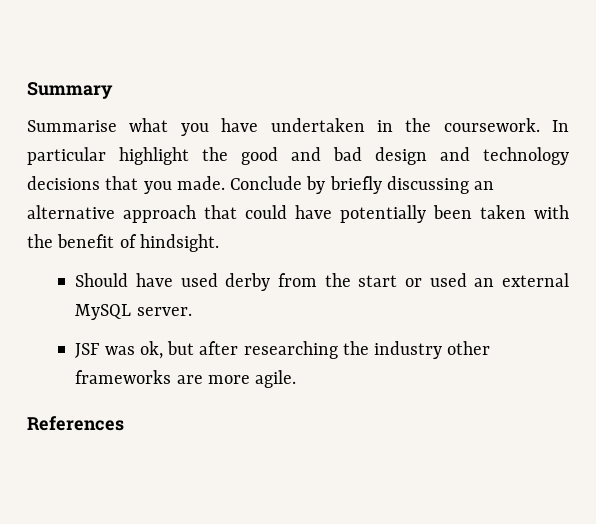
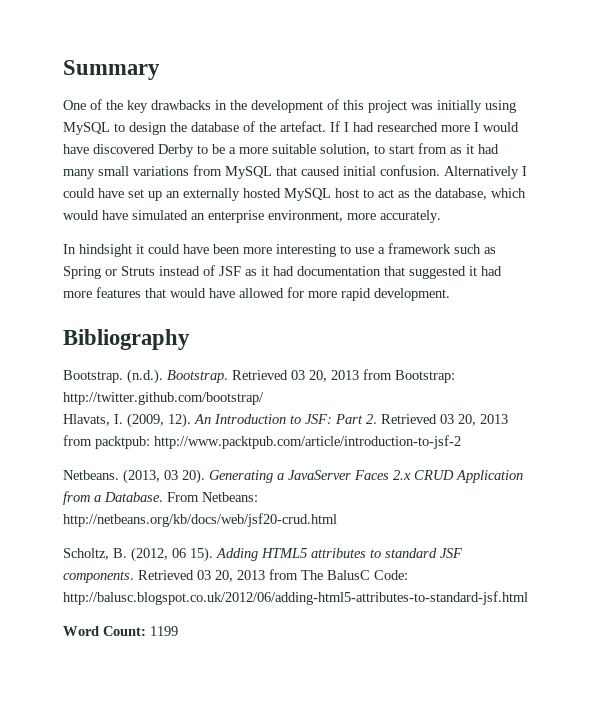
[27,118,569,136] [27,147,569,165] [27,176,495,194] [27,205,569,223] [27,234,219,252] [75,273,569,291] [75,304,192,320] [75,341,491,359] [75,370,297,388] [27,416,124,431] Summarise what you have undertaken in the coursework. In particular highlight the good and bad design and technology decisions that you made. Conclude by briefly discussing an alternative approach that could have potentially been taken with the benefit of hindsight. // Should have used derby from the start or used an external MySQL server. // JSF was ok, but after researching the industry other frameworks are more agile. // References -> [63,99,516,113] [63,121,519,135] [63,143,499,157] [63,165,527,179] [63,188,526,201] [63,210,441,223] [63,243,496,257] [63,265,502,279] [63,287,450,301] [63,329,190,350] [63,369,455,384] [63,392,264,405] [63,413,508,428] [63,435,461,449] [63,469,523,484] [63,491,258,505] [63,513,337,527] [63,547,462,562] [63,569,408,583] [63,591,528,605] [63,626,178,636] One of the key drawbacks in the development of this project was initially using MySQL to design the database of the artefact. If I had researched more I would have discovered Derby to be a more suitable solution, to start from as it had many small variations from MySQL that caused initial confusion. Alternatively I could have set up an externally hosted MySQL host to act as the database, which would have simulated an enterprise environment, more accurately. // In hindsight it could have been more interesting to use a framework such as Spring or Struts instead of JSF as it had documentation that suggested it had more features that would have allowed for more rapid development. // Bibliography // Bootstrap. (n.d.). Bootstrap. Retrieved 03 20, 2013 from Bootstrap: http://twitter.github.com/bootstrap/ // Hlavats, I. (2009, 12). An Introduction to JSF: Part 2. Retrieved 03 20, 2013 from packtpub: http://www.packtpub.com/article/introduction-to-jsf-2 // Netbeans. (2013, 03 20). Generating a JavaServer Faces 2.x CRUD Application from a Database. From Netbeans: http://netbeans.org/kb/docs/web/jsf20-crud.html // Scholtz, B. (2012, 06 15). Adding HTML5 attributes to standard JSF components. Retrieved 03 20, 2013 from The BalusC Code: http://balusc.blogspot.co.uk/2012/06/adding-html5-attributes-to-standard-jsf.html // Word Count: 1199

